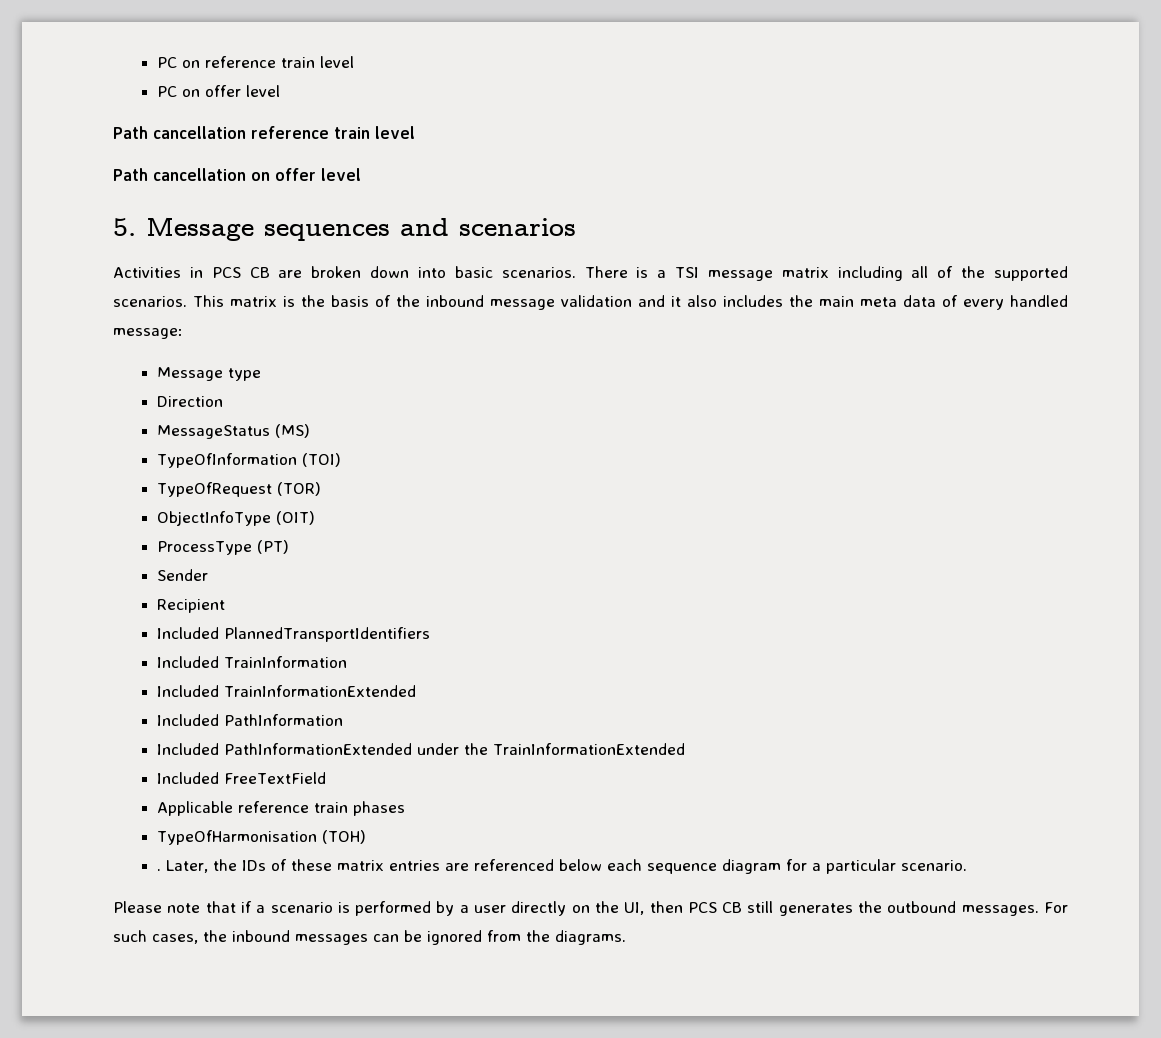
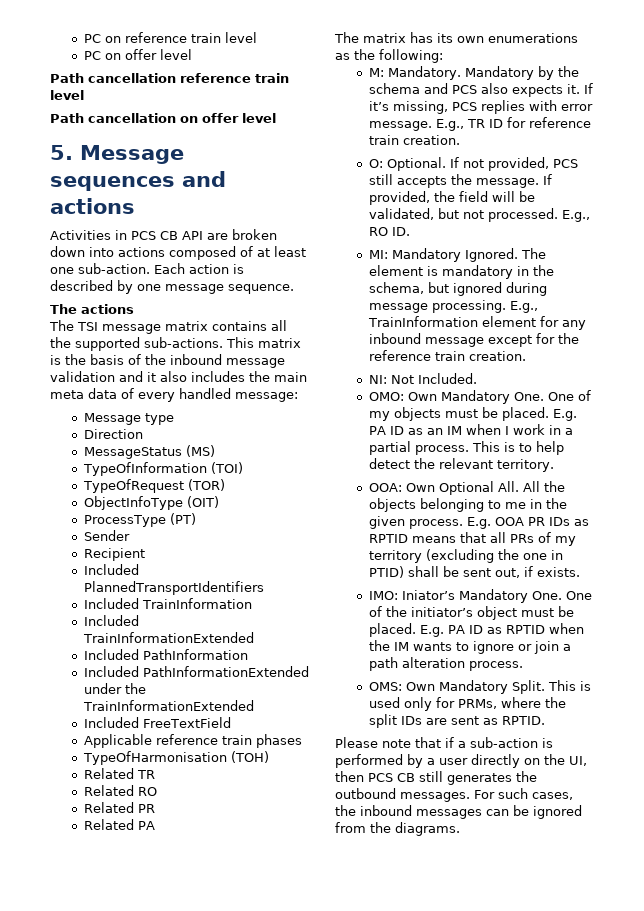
[459,218,576,236] scenarios -> [50,198,135,214] actions
(270, 272) none -> [182,231,203,240] API
[454,266,954,281] basic scenarios. There is a TSI message matrix including all of -> [118,246,306,260] [50,263,244,274] [50,280,294,294] [50,304,134,314] [49,320,287,334] actions composed of at least one sub-action. Each action is described by one message sequence. // The actions // The TSI message matrix contains all
[113,296,187,307] scenarios. -> [144,337,223,348] sub-actions.
[157,859,968,874] . Later, the IDs of these matrix entries are referenced below each sequence diagram for a particular scenario. -> [83,768,155,779] [83,785,157,796] [83,802,155,813] [83,819,155,830] [334,32,578,43] [335,49,443,63] [368,66,579,80] [368,83,593,97] [368,100,593,114] [368,117,591,131] [368,135,460,145] [368,157,578,171] [368,174,552,188] [368,191,535,205] [368,208,590,222] [368,227,410,236] [368,248,546,262] [368,265,554,279] [368,282,547,296] [368,300,538,313] [367,316,586,330] [368,333,579,347] [368,350,526,361] [368,373,477,384] [368,390,591,404] [368,407,577,421] [368,424,573,435] [368,441,564,455] [368,458,554,472] [368,481,565,495] [368,498,567,512] [368,516,589,529] [368,532,576,546] [368,549,563,563] [368,566,580,578] [368,589,592,603] [368,606,574,620] [368,623,584,637] [368,640,571,654] [368,657,523,671] [368,680,591,694] [368,697,566,711] [368,714,545,728] Related TR // Related RO // Related PR // Related PA // The matrix has its own enumerations as the following: // M: Mandatory. Mandatory by the schema and PCS also expects it. If it’s missing, PCS replies with error message. E.g., TR ID for reference train creation. // O: Optional. If not provided, PCS still accepts the message. If provided, the field will be validated, but not processed. E.g., RO ID. // MI: Mandatory Ignored. The element is mandatory in the schema, but ignored during message processing. E.g., TrainInformation element for any inbound message except for the reference train creation. // NI: Not Included. // OMO: Own Mandatory One. One of my objects must be placed. E.g. PA ID as an IM when I work in a partial process. This is to help detect the relevant territory. // OOA: Own Optional All. All the objects belonging to me in the given process. E.g. OOA PR IDs as RPTID means that all PRs of my territory (excluding the one in PTID) shall be sent out, if exists. // IMO: Iniator’s Mandatory One. One of the initiator’s object must be placed. E.g. PA ID as RPTID when the IM wants to ignore or join a path alteration process. // OMS: Own Mandatory Split. This is used only for PRMs, where the split IDs are sent as RPTID.
[270,902,333,913] scenario -> [470,737,538,748] sub-action

